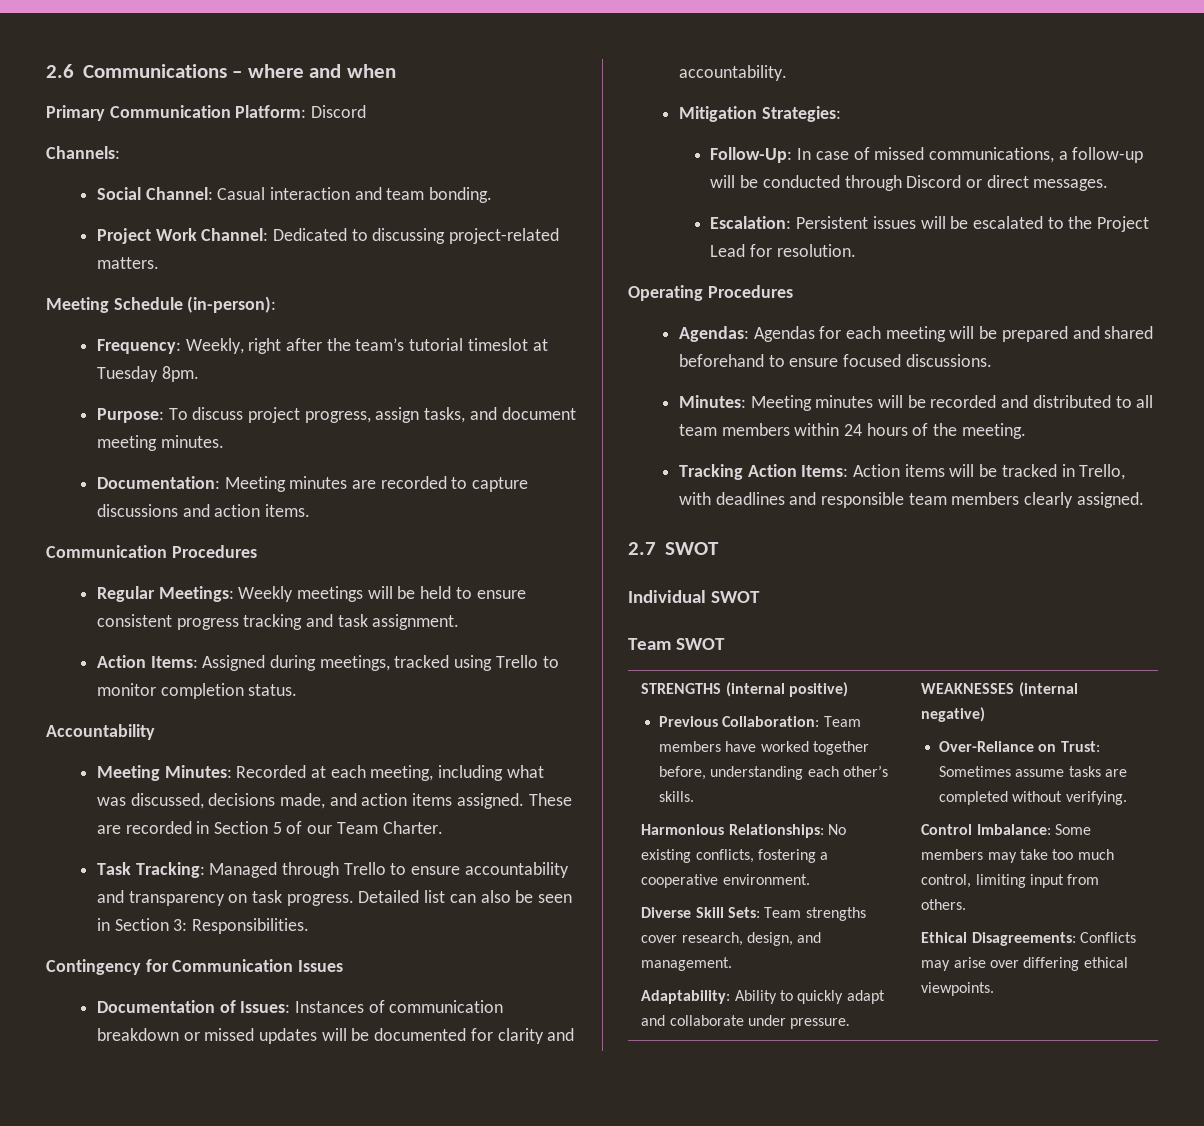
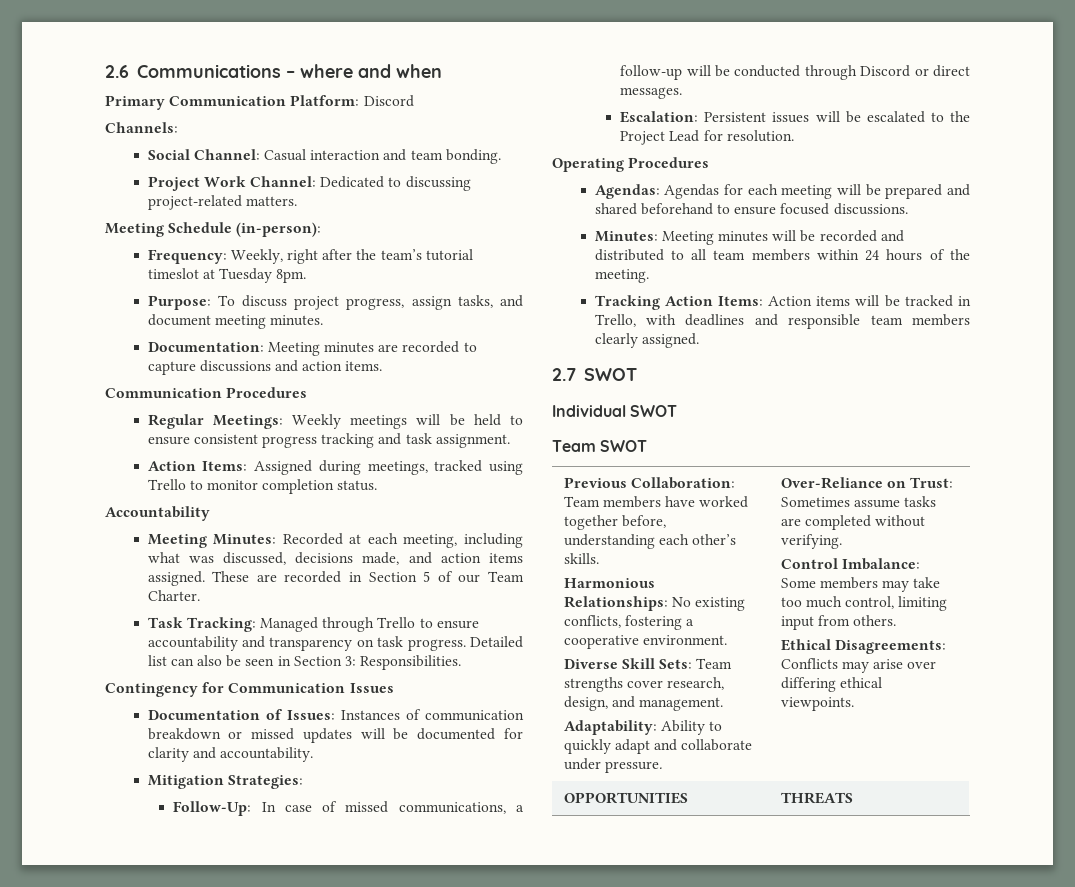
[641,682,849,697] STRENGTHS (internal positive) // -> (648, 446) none
[921,682,1078,697] [921,707,986,722] WEAKNESSES (internal negative) // -> (662, 767) none
(995, 989) none -> [563,792,688,804] [780,792,853,804] // OPPORTUNITIES | THREATS

